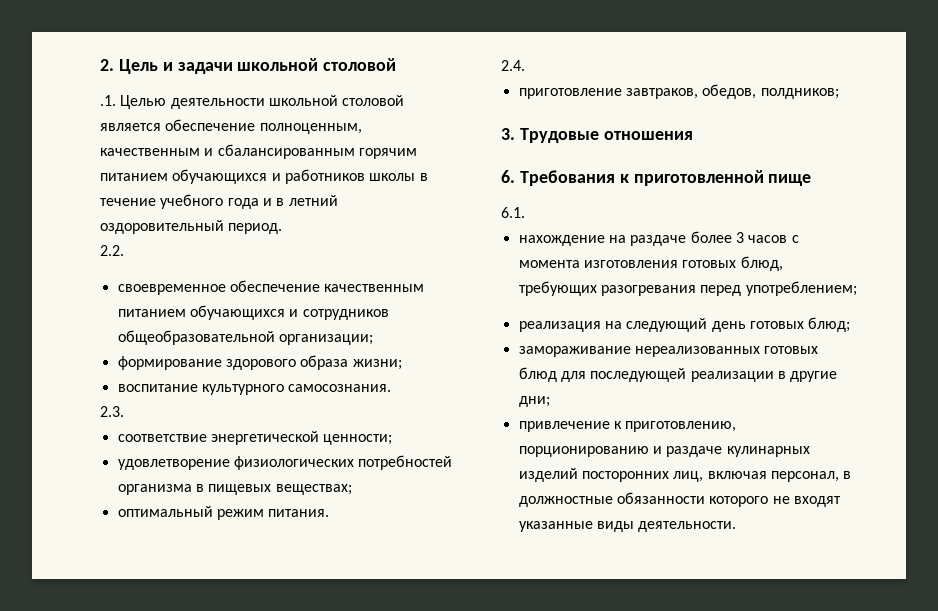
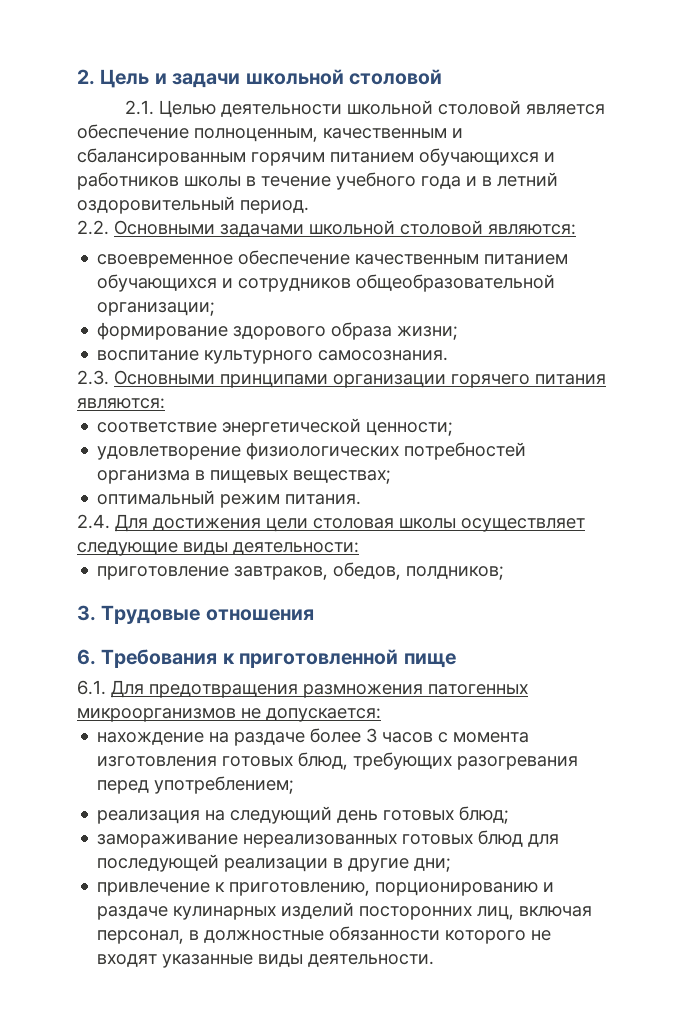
[100,95,116,106] .1. -> [125,100,155,115] 2.1.
(124, 250) none -> [114,220,576,237] Основными задачами школьной столовой являются:
(124, 411) none -> [114,370,606,388] [77,398,165,409] Основными принципами организации горячего питания являются:
(525, 65) none -> [115,514,585,532] [77,542,359,556] Для достижения цели столовая школы осуществляет следующие виды деятельности:
(525, 212) none -> [111,680,528,698] [77,708,381,722] Для предотвращения размножения патогенных микроорганизмов не допускается:

